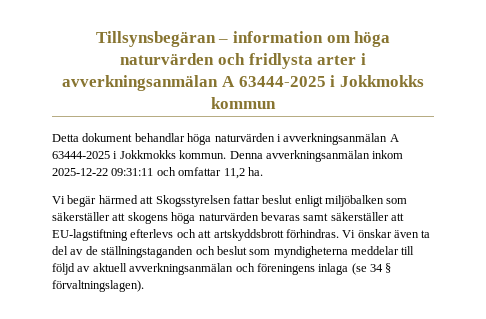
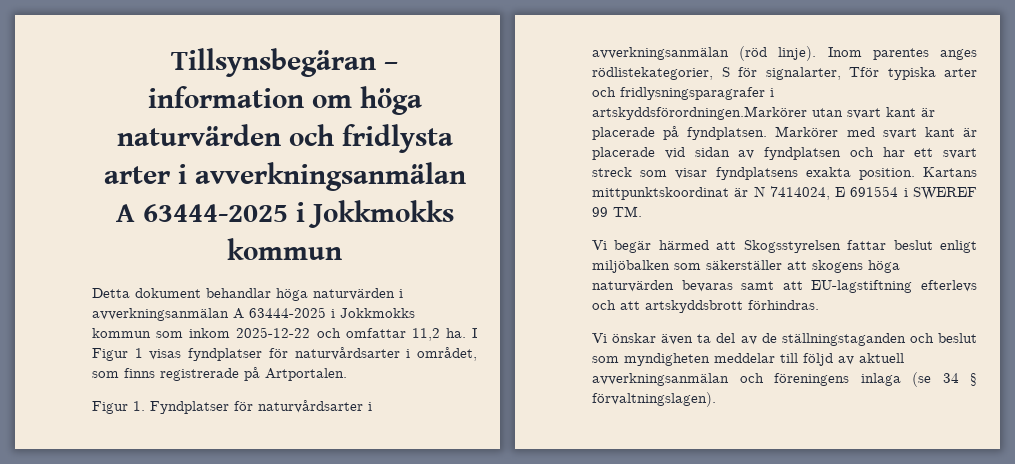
[179,150,370,162] kommun. Denna avverkningsanmälan -> [92,328,184,338] kommun som
[111,168,154,176] 09:31:11 -> (311, 332) none
(263, 171) none -> [472,328,477,338] [92,347,477,361] [92,367,347,381] [92,400,372,414] [592,46,977,61] [592,67,977,80] [592,87,774,100] [592,106,935,120] [592,126,977,140] [592,147,977,160] [592,167,977,180] [592,186,977,200] [592,206,642,217] I Figur 1 visas fyndplatser för naturvårdsarter i området, som finns registrerade på Artportalen. // Figur 1. Fyndplatser för naturvårdsarter i avverkningsanmälan (röd linje). Inom parentes anges rödlistekategorier, S för signalarter, Tför typiska arter och fridlysningsparagrafer i artskyddsförordningen.Markörer utan svart kant är placerade på fyndplatsen. Markörer med svart kant är placerade vid sidan av fyndplatsen och har ett svart streck som visar fyndplatsens exakta position. Kartans mittpunktskoordinat är N 7414024, E 691554 i SWEREF 99 TM.
[330,212,389,221] säkerställer -> (775, 285) none
(339, 233) none -> (819, 305) //
[273,246,348,258] myndigheterna -> [624,353,710,366] myndigheten

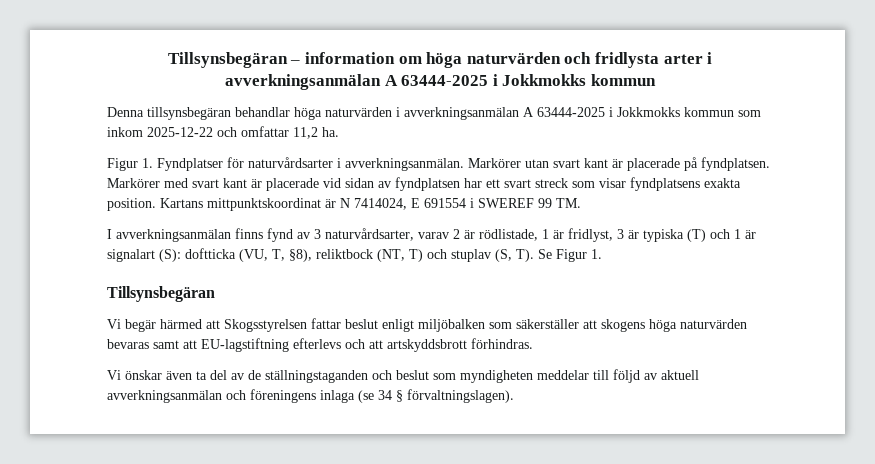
[92,288,201,298] Detta dokument -> [107,107,231,120] Denna tillsynsbegäran
[472,328,477,338] [92,347,477,361] [92,367,347,381] I Figur 1 visas fyndplatser för naturvårdsarter i området, som finns registrerade på Artportalen. -> (339, 132) none
[592,46,977,61] [592,67,977,80] [592,87,774,100] [592,106,807,120] avverkningsanmälan (röd linje). Inom parentes anges rödlistekategorier, S för signalarter, Tför typiska arter och fridlysningsparagrafer i artskyddsförordningen.Markörer -> [345,158,521,171] avverkningsanmälan. Markörer
[849,147,874,157] och -> (460, 184) none
(642, 211) none -> [107,228,756,242] [107,248,602,262] [107,286,215,302] // I avverkningsanmälan finns fynd av 3 naturvårdsarter, varav 2 är rödlistade, 1 är fridlyst, 3 är typiska (T) och 1 är signalart (S): doftticka (VU, T, §8), reliktbock (NT, T) och stuplav (S, T). Se Figur 1. // Tillsynsbegäran

